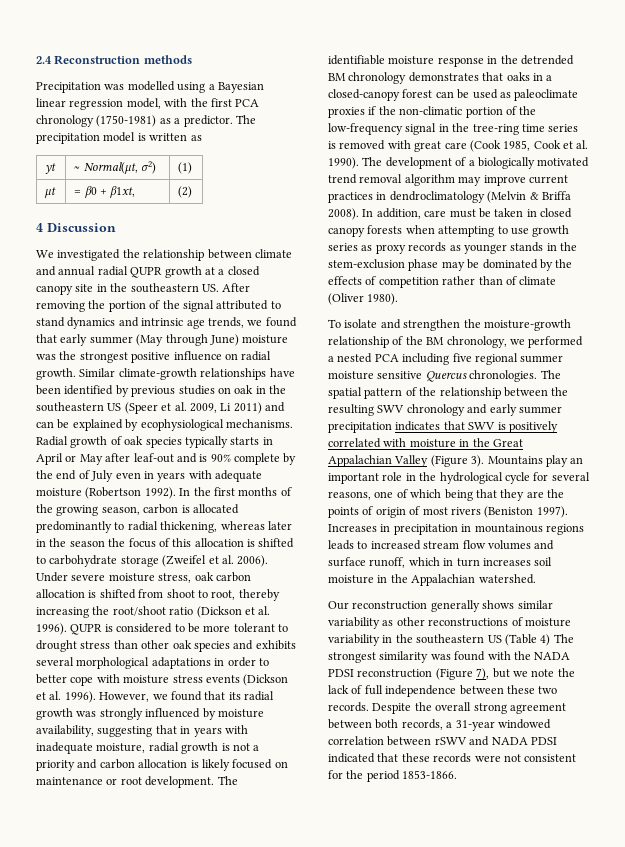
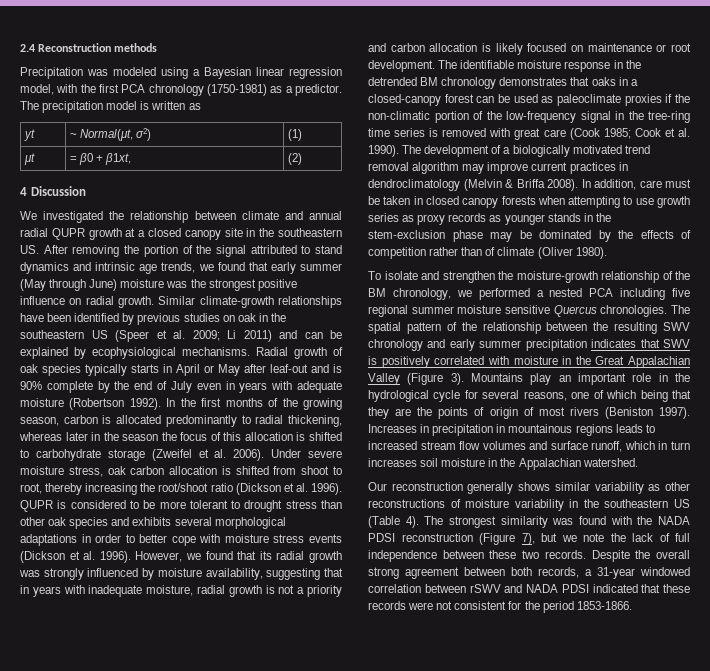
[127,81,175,91] modelled -> [113,67,156,76] modeled
[189,403,217,413] 2009, -> [192,330,220,341] 2009;
[503,140,531,151] 1985, -> [603,128,631,139] 1985;
[540,634,551,646] 4) -> [405,516,419,528] 4).

